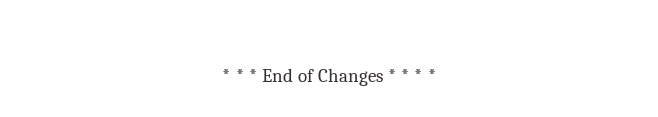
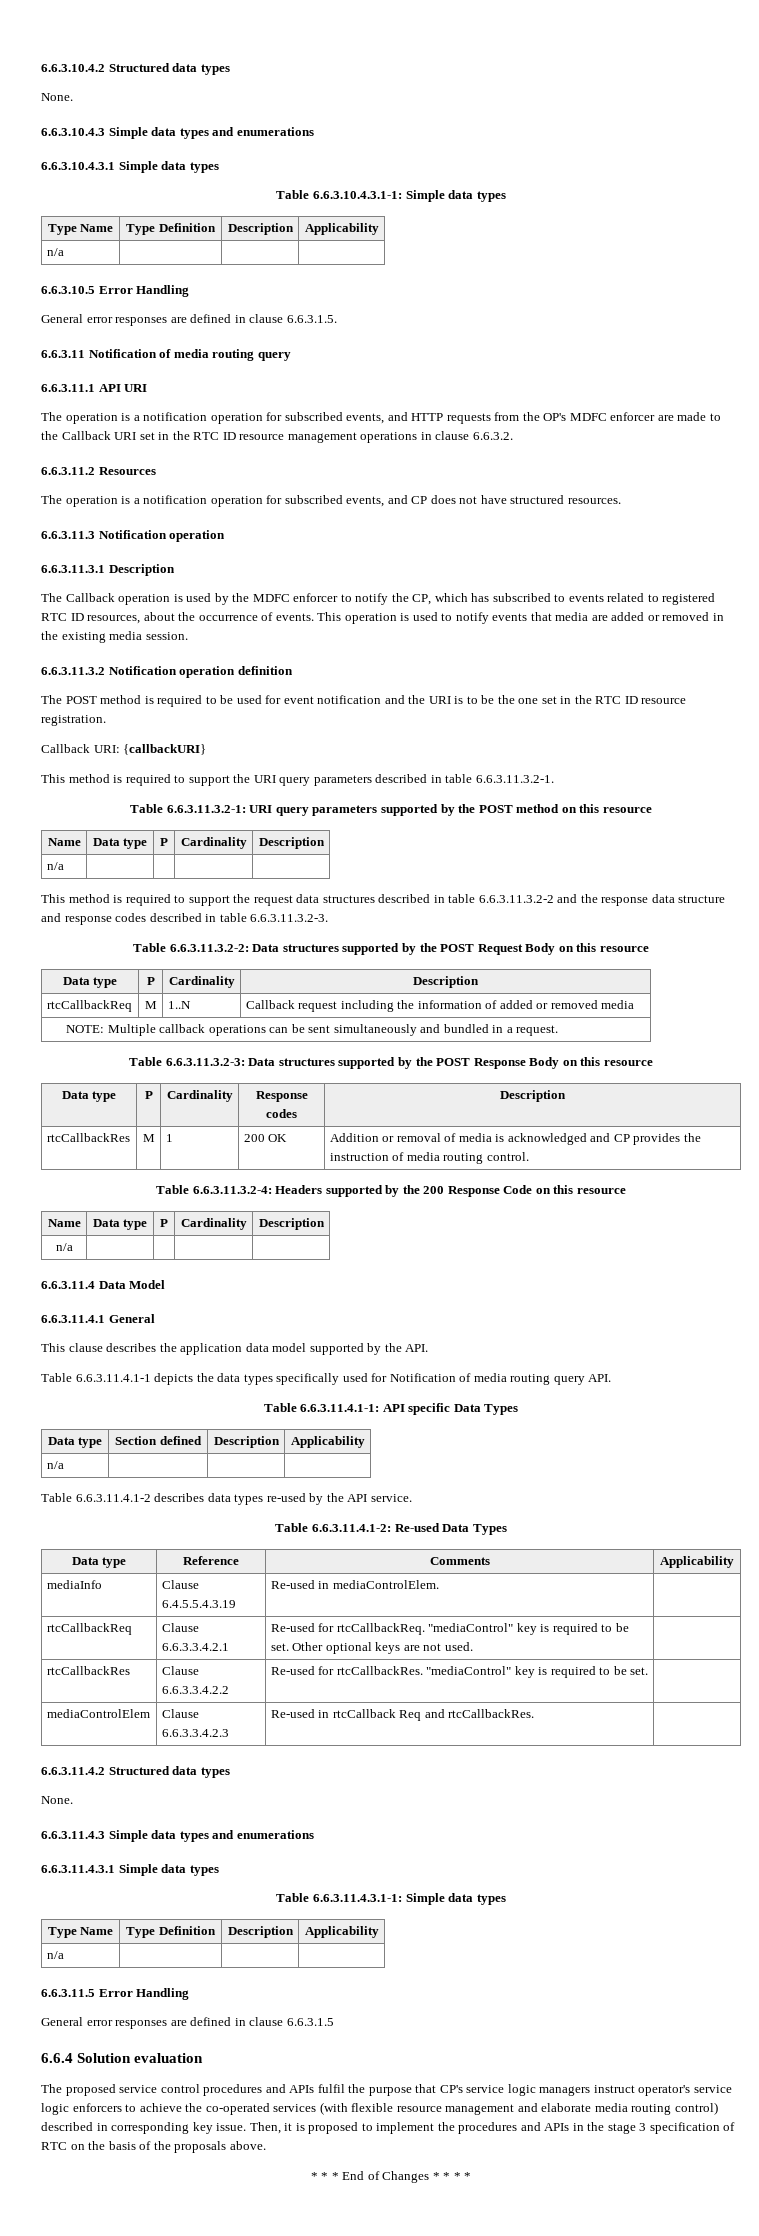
(222, 75) none -> [41,63,230,75] [41,93,73,101] [41,127,314,139] [41,161,219,173] [276,190,506,202] [47,224,114,235] [126,223,216,235] [227,223,294,235] [304,223,379,235] [46,248,64,256] [41,285,190,297] [41,314,337,326] [41,349,291,361] [41,384,148,392] [41,412,721,424] [41,431,513,443] [41,467,156,475] [41,495,621,507] [41,530,226,542] [41,564,175,576] [41,593,716,605] [41,612,724,624] [41,631,188,643] [41,666,293,678] [41,695,687,707] [41,715,106,726] [41,744,207,755] [41,774,554,786] [130,804,652,816] [47,838,81,846] [92,838,148,849] [160,838,168,846] [180,837,247,849] [258,837,325,849] [46,862,64,870] [41,894,726,906] [41,913,329,925] [133,943,649,955] [62,977,118,988] [146,977,155,985] [168,976,235,988] [413,976,479,988] [46,1000,132,1012] [144,1001,157,1009] [167,1001,191,1009] [245,1000,635,1012] [66,1024,559,1036] [129,1057,653,1069] [61,1091,117,1102] [144,1091,153,1099] [166,1090,233,1102] [255,1091,308,1102] [266,1109,297,1118] [500,1090,566,1102] [46,1133,130,1142] [142,1134,155,1142] [165,1134,173,1142] [243,1134,288,1142] [329,1133,701,1145] [329,1152,529,1164] [156,1185,626,1197] [47,1219,81,1227] [92,1219,148,1230] [160,1219,168,1227] [180,1218,247,1230] [258,1218,325,1230] [55,1243,73,1251] [41,1280,166,1289] [41,1314,155,1323] [41,1343,429,1355] [41,1373,612,1385] [263,1403,519,1415] [47,1437,103,1448] [115,1436,202,1445] [213,1436,280,1448] [290,1436,365,1448] [46,1461,64,1469] [41,1493,412,1505] [275,1523,507,1535] [71,1557,127,1568] [183,1556,239,1565] [429,1557,490,1565] [660,1556,734,1568] [46,1580,102,1589] [161,1580,199,1589] [161,1600,236,1608] [270,1580,439,1589] [46,1623,132,1635] [161,1623,199,1632] [161,1643,229,1651] [270,1623,629,1635] [270,1642,473,1654] [46,1666,130,1675] [161,1666,199,1675] [161,1686,229,1694] [270,1666,649,1678] [46,1709,150,1718] [161,1709,199,1718] [161,1729,229,1737] [270,1709,535,1721] [41,1766,230,1778] [41,1796,73,1804] [41,1830,314,1842] [41,1864,219,1876] [276,1893,506,1905] [47,1927,114,1938] [126,1926,216,1938] [227,1926,294,1938] [304,1926,379,1938] [46,1951,64,1959] [41,1988,190,2000] [41,2017,334,2029] [41,2053,204,2063] [41,2084,732,2096] [41,2102,718,2115] [41,2122,736,2134] [41,2141,266,2153] 6.6.3.10.4.2 Structured data types // None. // 6.6.3.10.4.3 Simple data types and enumerations // 6.6.3.10.4.3.1 Simple data types // Table 6.6.3.10.4.3.1-1: Simple data types // Type Name | Type Definition | Description | Applicability // n/a | | | // 6.6.3.10.5 Error Handling // General error responses are defined in clause 6.6.3.1.5. // 6.6.3.11 Notification of media routing query // 6.6.3.11.1 API URI // The operation is a notification operation for subscribed events, and HTTP requests from the OP's MDFC enforcer are made to the Callback URI set in the RTC ID resource management operations in clause 6.6.3.2. // 6.6.3.11.2 Resources // The operation is a notification operation for subscribed events, and CP does not have structured resources. // 6.6.3.11.3 Notification operation // 6.6.3.11.3.1 Description // The Callback operation is used by the MDFC enforcer to notify the CP, which has subscribed to events related to registered RTC ID resources, about the occurrence of events. This operation is used to notify events that media are added or removed in the existing media session. // 6.6.3.11.3.2 Notification operation definition // The POST method is required to be used for event notification and the URI is to be the one set in the RTC ID resource registration. // Callback URI: {callbackURI} // This method is required to support the URI query parameters described in table 6.6.3.11.3.2-1. // Table 6.6.3.11.3.2-1: URI query parameters supported by the POST method on this resource // Name | Data type | P | Cardinality | Description // n/a | | | | // This method is required to support the request data structures described in table 6.6.3.11.3.2-2 and the response data structure and response codes described in table 6.6.3.11.3.2-3. // Table 6.6.3.11.3.2-2: Data structures supported by the POST Request Body on this resource // Data type | P | Cardinality | Description // rtcCallbackReq | M | 1..N | Callback request including the information of added or removed media // NOTE: Multiple callback operations can be sent simultaneously and bundled in a request. // Table 6.6.3.11.3.2-3: Data structures supported by the POST Response Body on this resource // Data type | P | Cardinality | Response codes | Description // rtcCallbackRes | M | 1 | 200 OK | Addition or removal of media is acknowledged and CP provides the instruction of media routing control. // Table 6.6.3.11.3.2-4: Headers supported by the 200 Response Code on this resource // Name | Data type | P | Cardinality | Description // n/a | | | | // 6.6.3.11.4 Data Model // 6.6.3.11.4.1 General // This clause describes the application data model supported by the API. // Table 6.6.3.11.4.1-1 depicts the data types specifically used for Notification of media routing query API. // Table 6.6.3.11.4.1-1: API specific Data Types // Data type | Section defined | Description | Applicability // n/a | | | // Table 6.6.3.11.4.1-2 describes data types re-used by the API service. // Table 6.6.3.11.4.1-2: Re-used Data Types // Data type | Reference | Comments | Applicability // mediaInfo | Clause 6.4.5.5.4.3.19 | Re-used in mediaControlElem. | // rtcCallbackReq | Clause 6.6.3.3.4.2.1 | Re-used for rtcCallbackReq. "mediaControl" key is required to be set. Other optional keys are not used. | // rtcCallbackRes | Clause 6.6.3.3.4.2.2 | Re-used for rtcCallbackRes. "mediaControl" key is required to be set. | // mediaControlElem | Clause 6.6.3.3.4.2.3 | Re-used in rtcCallback Req and rtcCallbackRes. | // 6.6.3.11.4.2 Structured data types // None. // 6.6.3.11.4.3 Simple data types and enumerations // 6.6.3.11.4.3.1 Simple data types // Table 6.6.3.11.4.3.1-1: Simple data types // Type Name | Type Definition | Description | Applicability // n/a | | | // 6.6.3.11.5 Error Handling // General error responses are defined in clause 6.6.3.1.5 // 6.6.4 Solution evaluation // The proposed service control procedures and APIs fulfil the purpose that CP's service logic managers instruct operator's service logic enforcers to achieve the co-operated services (with flexible resource management and elaborate media routing control) described in corresponding key issue. Then, it is proposed to implement the procedures and APIs in the stage 3 specification of RTC on the basis of the proposals above. //

